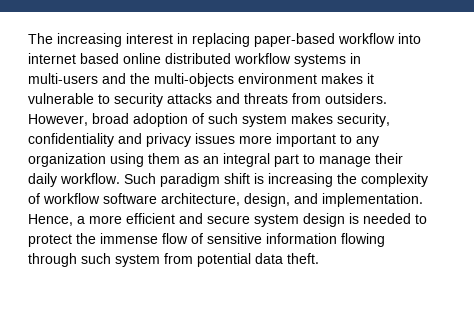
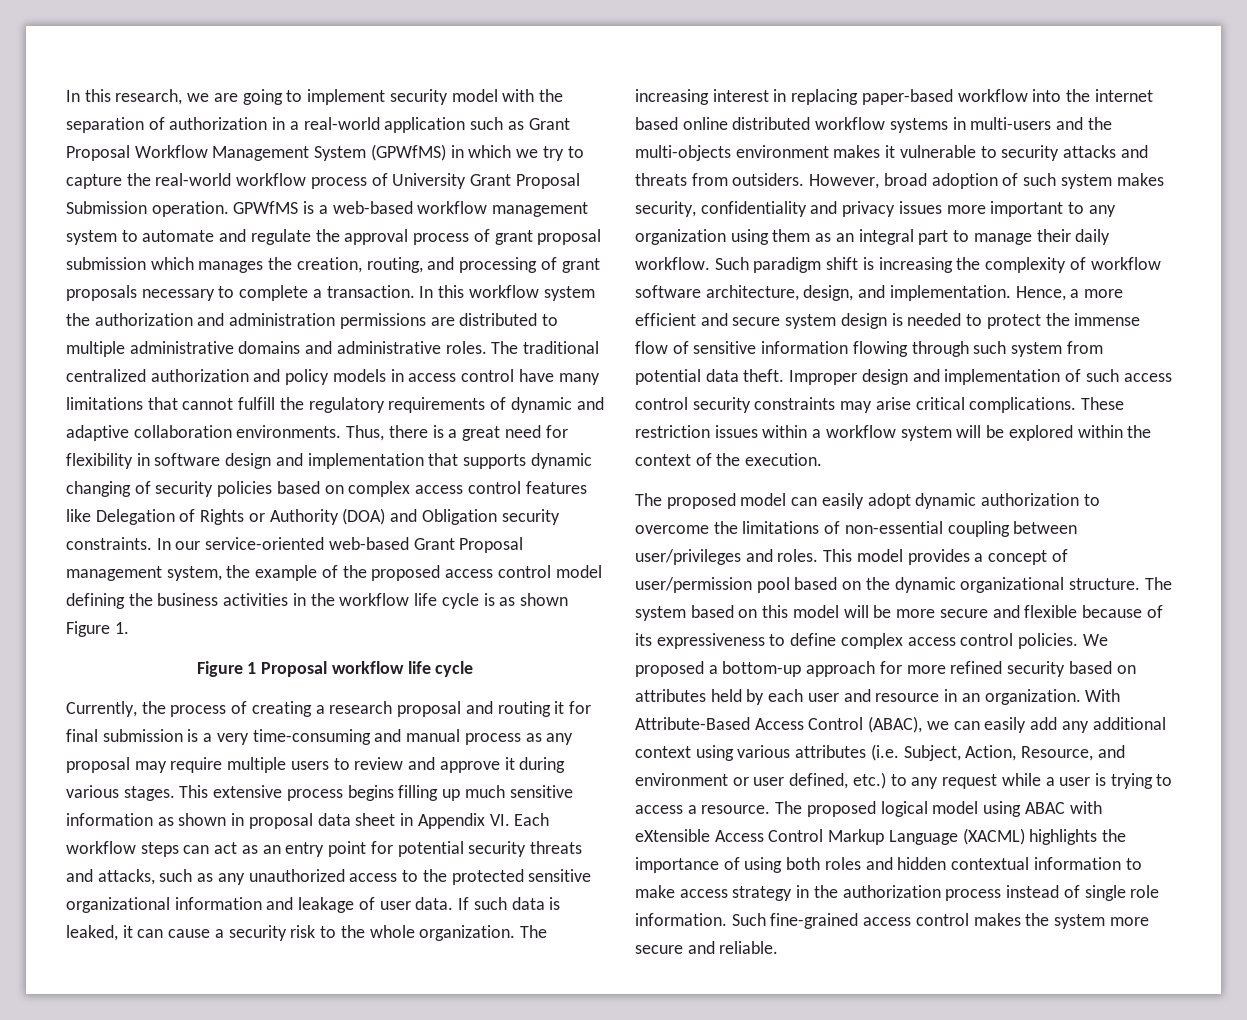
(28, 38) none -> [66,89,563,105] [66,117,570,133] [66,144,584,161] [66,173,580,189] [66,201,589,217] [66,229,602,245] [66,257,600,273] [66,285,595,301] [66,313,559,329] [66,341,600,357] [66,369,600,385] [66,397,604,413] [66,425,568,441] [66,453,592,469] [66,481,587,497] [66,508,560,525] [66,537,524,553] [66,565,602,581] [66,593,568,609] [66,621,129,637] [196,661,474,677] [66,701,591,717] [66,729,574,745] [66,757,566,773] [66,785,573,801] [66,813,550,829] [66,841,582,857] [66,869,592,885] [66,897,561,913] [66,925,516,941] In this research, we are going to implement security model with the separation of authorization in a real-world application such as Grant Proposal Workflow Management System (GPWfMS) in which we try to capture the real-world workflow process of University Grant Proposal Submission operation. GPWfMS is a web-based workflow management system to automate and regulate the approval process of grant proposal submission which manages the creation, routing, and processing of grant proposals necessary to complete a transaction. In this workflow system the authorization and administration permissions are distributed to multiple administrative domains and administrative roles. The traditional centralized authorization and policy models in access control have many limitations that cannot fulfill the regulatory requirements of dynamic and adaptive collaboration environments. Thus, there is a great need for flexibility in software design and implementation that supports dynamic changing of security policies based on complex access control features like Delegation of Rights or Authority (DOA) and Obligation security constraints. In our service-oriented web-based Grant Proposal management system, the example of the proposed access control model defining the business activities in the workflow life cycle is as shown Figure 1. // Figure 1 Proposal workflow life cycle // Currently, the process of creating a research proposal and routing it for final submission is a very time-consuming and manual process as any proposal may require multiple users to review and approve it during various stages. This extensive process begins filling up much sensitive information as shown in proposal data sheet in Appendix VI. Each workflow steps can act as an entry point for potential security threats and attacks, such as any unauthorized access to the protected sensitive organizational information and leakage of user data. If such data is leaked, it can cause a security risk to the whole organization.
(421, 38) none -> [1066,89,1091,102] the
(319, 258) none -> [789,369,1172,385] [635,397,1125,413] [635,425,1152,441] [635,453,823,466] [635,493,1100,509] [635,521,1078,537] [635,549,1068,565] [635,577,1172,593] [635,605,1163,621] [635,633,1108,649] [635,661,1136,677] [635,689,1121,705] [635,716,1166,733] [635,744,1125,761] [635,772,1173,789] [635,801,1102,817] [635,828,1127,845] [635,857,1142,873] [635,885,1160,901] [635,913,1149,929] [635,941,779,954] Improper design and implementation of such access control security constraints may arise critical complications. These restriction issues within a workflow system will be explored within the context of the execution. // The proposed model can easily adopt dynamic authorization to overcome the limitations of non-essential coupling between user/privileges and roles. This model provides a concept of user/permission pool based on the dynamic organizational structure. The system based on this model will be more secure and flexible because of its expressiveness to define complex access control policies. We proposed a bottom-up approach for more refined security based on attributes held by each user and resource in an organization. With Attribute-Based Access Control (ABAC), we can easily add any additional context using various attributes (i.e. Subject, Action, Resource, and environment or user defined, etc.) to any request while a user is trying to access a resource. The proposed logical model using ABAC with eXtensible Access Control Markup Language (XACML) highlights the importance of using both roles and hidden contextual information to make access strategy in the authorization process instead of single role information. Such fine-grained access control makes the system more secure and reliable.

